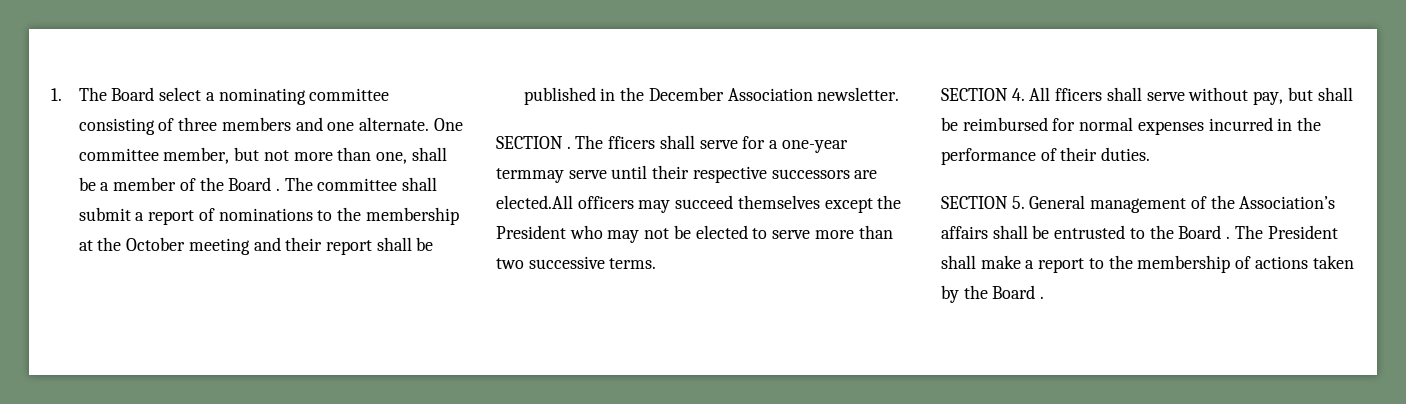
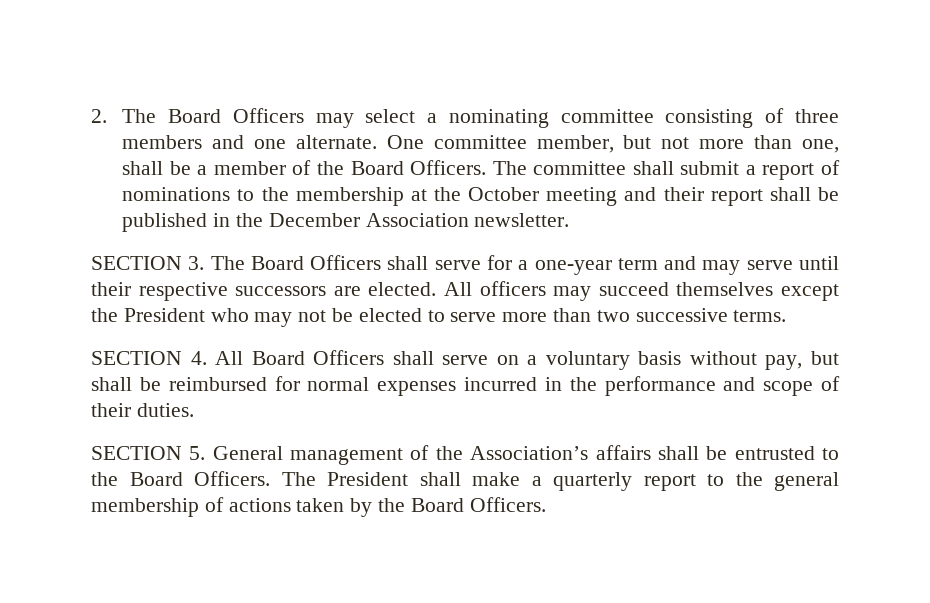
[51,87,155,101] 1. The Board -> [91,108,354,128] 2. The Board Officers may
[276,188,281,191] . -> [410,160,487,175] Officers.
[566,135,656,149] . The fficers -> [188,255,382,270] 3. The Board Officers
[496,168,564,183] termmay -> [617,256,741,275] term and may
[496,195,573,209] elected.All -> [368,282,472,296] elected. All
[1055,87,1185,101] fficers shall serve -> [251,350,682,370] Board Officers shall serve on a voluntary basis
(1036, 156) none -> [723,377,814,396] and scope
[1226,236,1231,239] . -> [194,471,270,486] Officers.
(1035, 264) none -> [553,472,632,491] quarterly
(1133, 262) none -> [774,472,839,491] general
[1040,296,1045,299] . -> [469,497,546,512] Officers.

